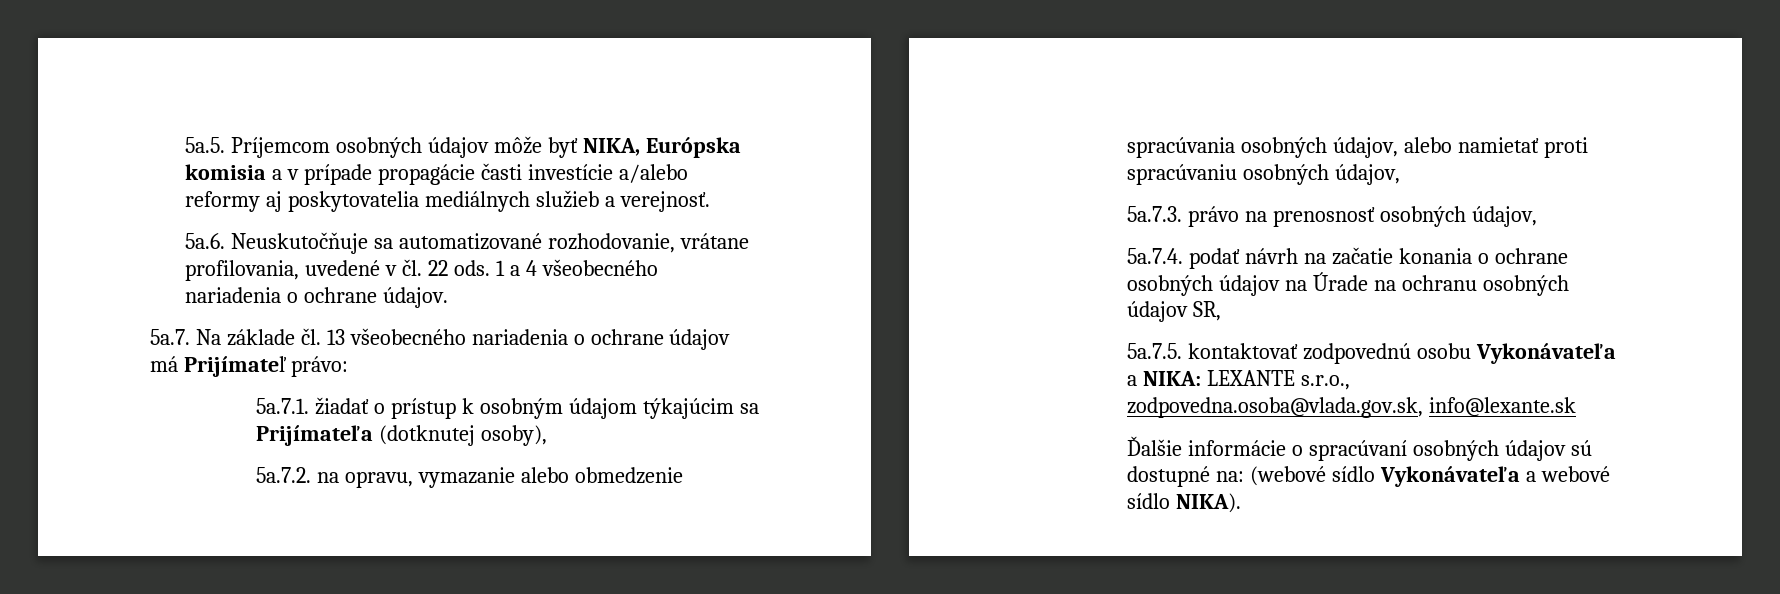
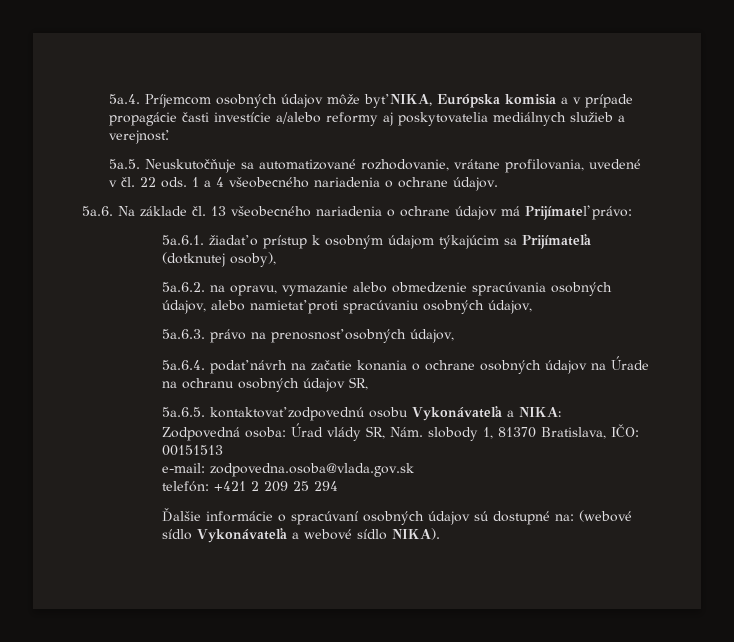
[185,137,226,153] 5a.5. -> [108,94,140,104] 5a.4.
[185,233,226,249] 5a.6. -> [108,159,140,169] 5a.5.
[150,329,190,345] 5a.7. -> [82,206,113,216] 5a.6.
[256,398,310,414] 5a.7.1. -> [162,235,205,245] 5a.6.1.
[256,467,312,483] 5a.7.2. -> [162,282,206,292] 5a.6.2.
[1127,206,1183,222] 5a.7.3. -> [162,329,206,339] 5a.6.3.
[1127,248,1184,264] 5a.7.4. -> [162,360,206,370] 5a.6.4.
[1127,343,1183,359] 5a.7.5. -> [162,407,206,417] 5a.6.5.
[1206,370,1350,390] [1127,397,1576,418] LEXANTE s.r.o., zodpovedna.osoba@vlada.gov.sk, info@lexante.sk -> [162,423,640,441] [162,445,224,456] [162,463,415,477] [162,481,339,492] // Zodpovedná osoba: Úrad vlády SR, Nám. slobody 1, 81370 Bratislava, IČO: 00151513 // e-mail: zodpovedna.osoba@vlada.gov.sk // telefón: +421 2 209 25 294

